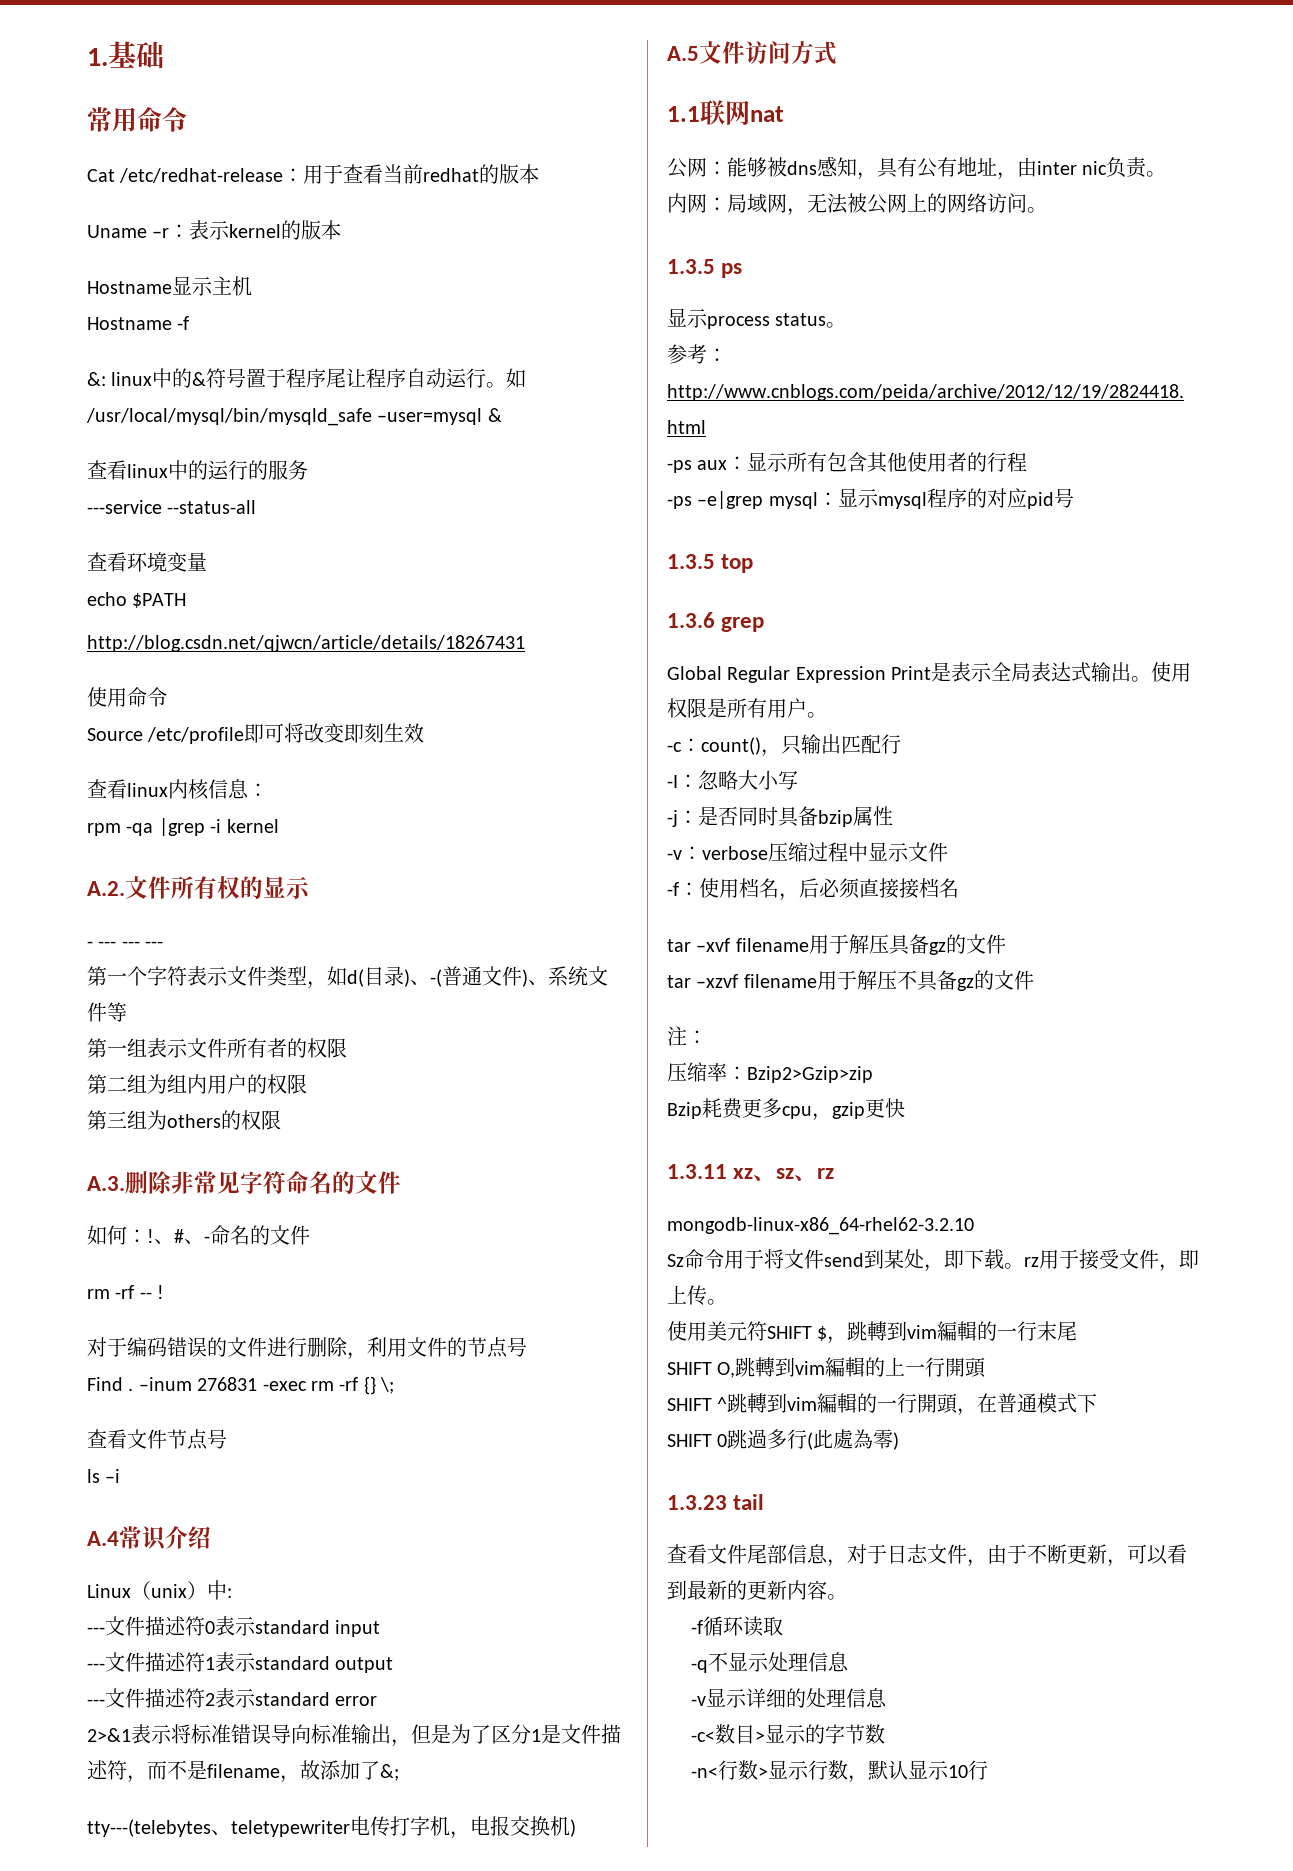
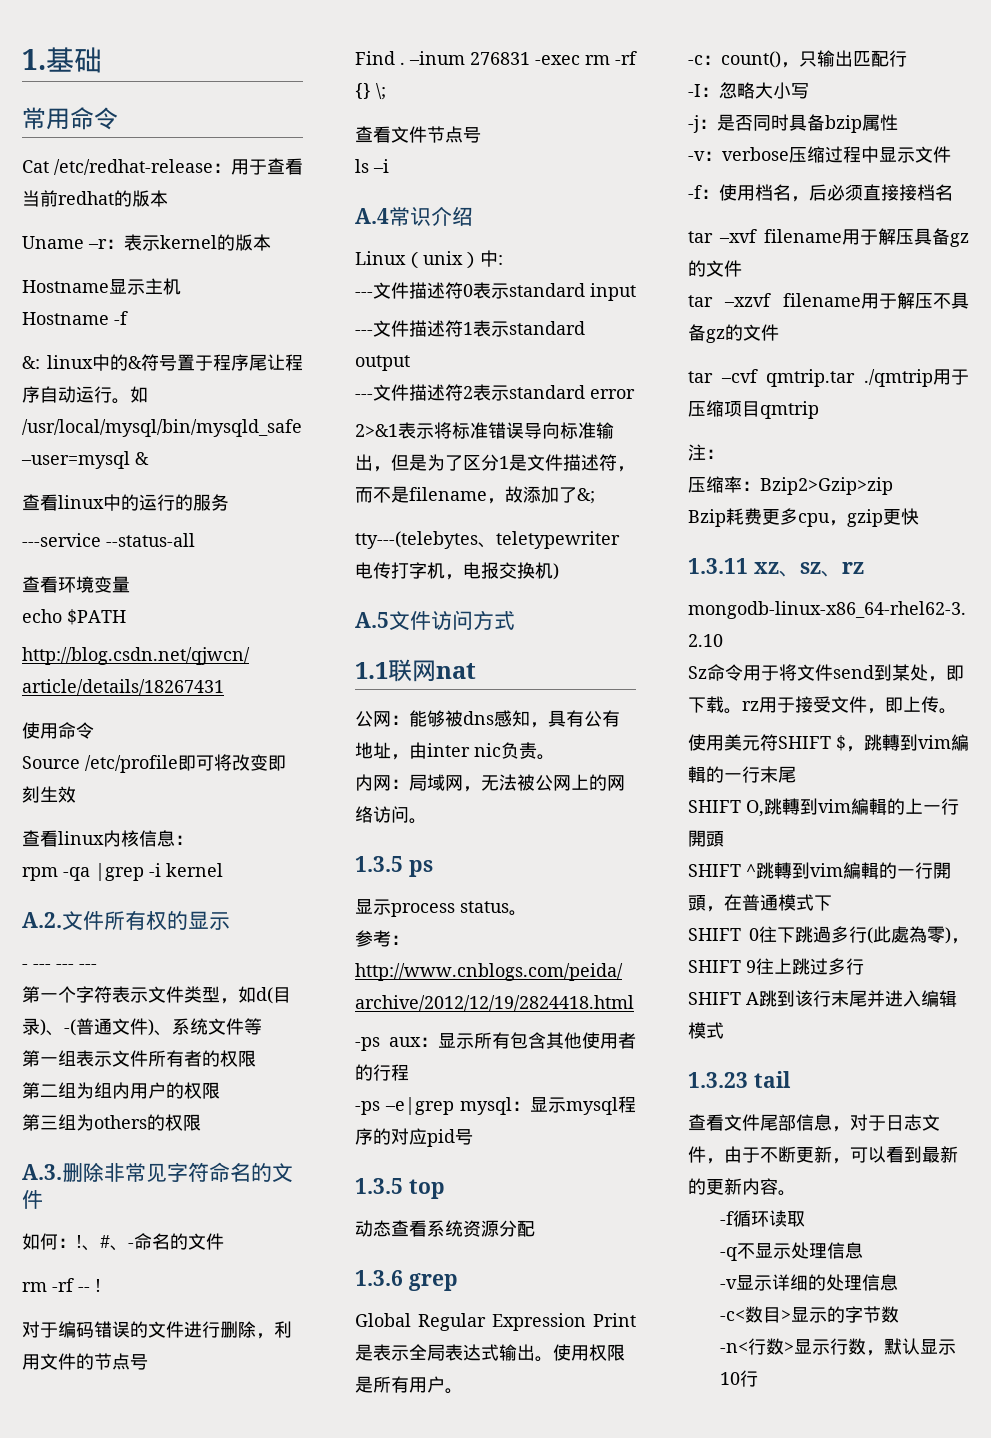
(754, 563) none -> [355,1220,535,1237] // 动态查看系统资源分配
(1034, 980) none -> [688,369,969,387] [688,400,819,419] // tar –cvf qmtrip.tar ./qmtrip用于压缩项目qmtrip
(728, 1440) none -> [759,926,795,943] 往下
(900, 1441) none -> [951,938,969,944] [688,958,864,975] [688,990,957,1007] [688,1022,724,1039] ，SHIFT 9往上跳过多行 // SHIFT A跳到该行末尾并进入编辑模式

